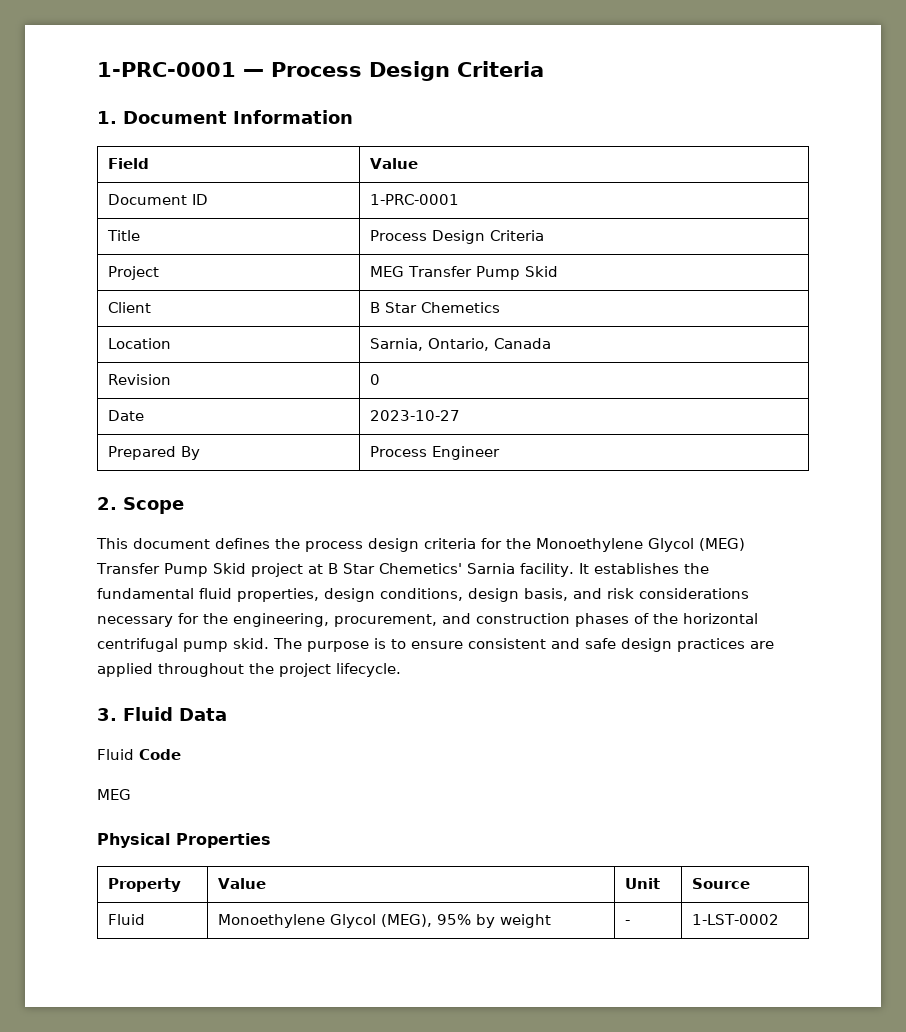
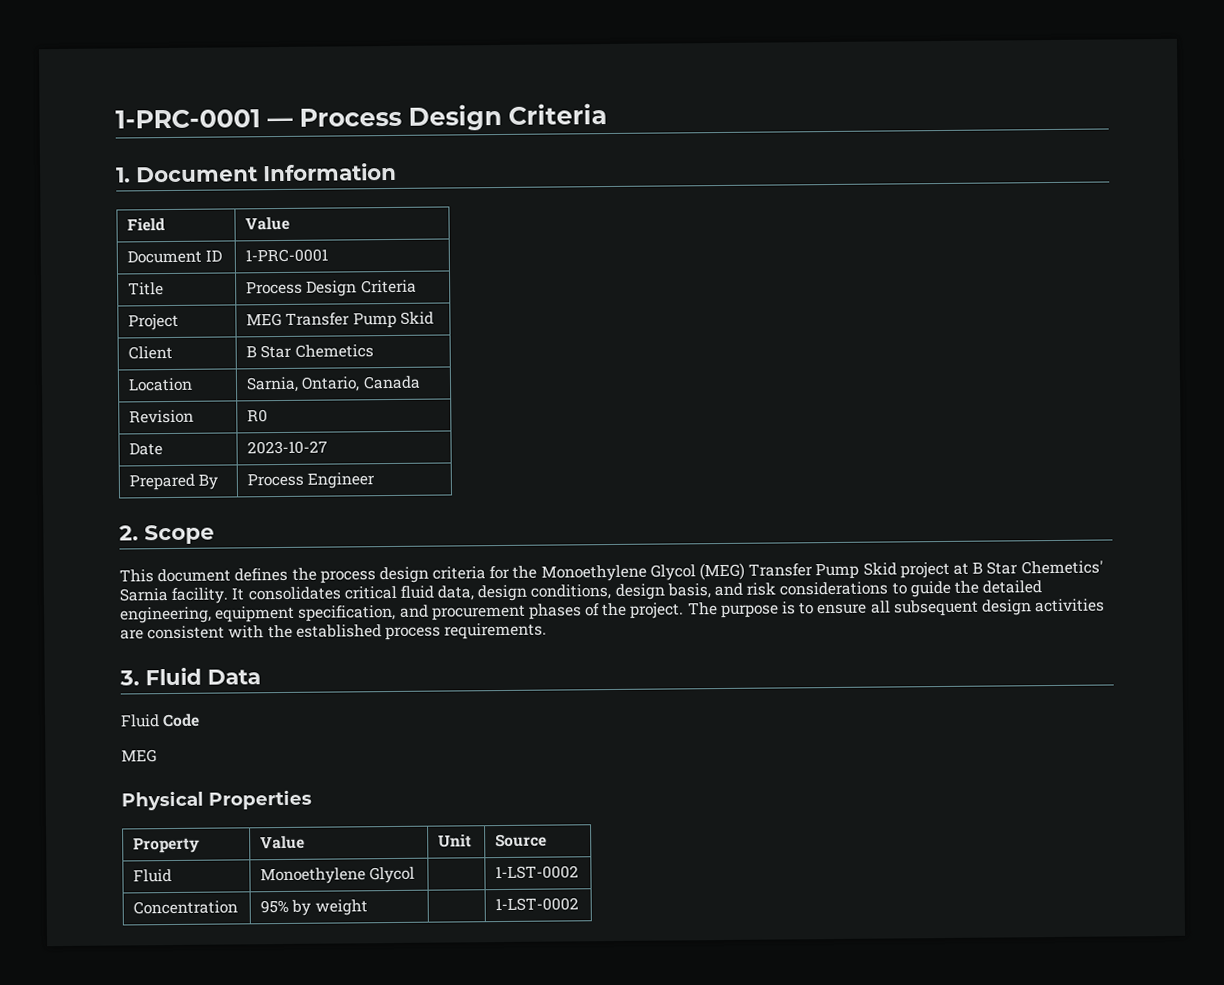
[370,374,381,385] 0 -> [247,409,269,423] R0
[593,563,709,574] [97,588,319,602] establishes the fundamental fluid properties, -> [247,585,475,601] consolidates critical fluid data,
[97,613,758,627] [97,638,269,652] necessary for the engineering, procurement, and construction phases of the horizontal centrifugal pump skid. -> [891,580,1043,598] [120,602,685,624] to guide the detailed engineering, equipment specification, and procurement phases of the project.
[468,638,774,652] [97,663,401,677] consistent and safe design practices are applied throughout the project lifecycle. -> [869,598,1106,617] [120,622,548,641] all subsequent design activities are consistent with the established process requirements.
[381,914,433,927] (MEG), -> [495,865,580,880] [133,900,239,915] | | 1-LST-0002 // Concentration |
[625,920,631,925] - -> (368, 907) none

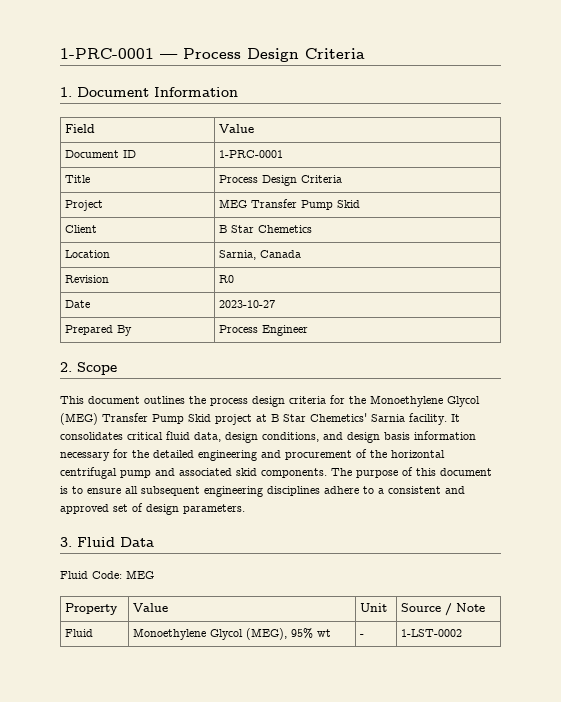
[301,376,361,392] Ontario, -> (257, 255) none
[234,567,289,582] defines -> [144,396,185,404] outlines
[614,580,1043,600] [120,604,397,624] design basis, and risk considerations to guide the detailed engineering, equipment specification, -> [323,431,476,443] [60,449,257,461] and design basis information necessary for the detailed engineering
[528,603,582,620] phases -> (352, 455) none
[630,602,779,619] project. The purpose -> [391,450,445,458] [60,467,492,479] horizontal centrifugal pump and associated skid components. The purpose of this document
[980,598,1106,616] [120,622,548,641] design activities are consistent with the established process requirements. -> [204,486,465,497] [60,503,245,515] engineering disciplines adhere to a consistent and approved set of design parameters.
[162,713,201,728] [121,749,157,763] [121,789,312,811] Code // MEG // Physical Properties -> [92,570,154,579] Code: MEG
(548, 840) none -> [445,603,486,616] / Note
[495,865,580,880] [133,900,239,915] [260,899,368,916] | | 1-LST-0002 // Concentration | 95% by weight | -> [246,628,332,640] [360,634,365,637] (MEG), 95% wt | -

